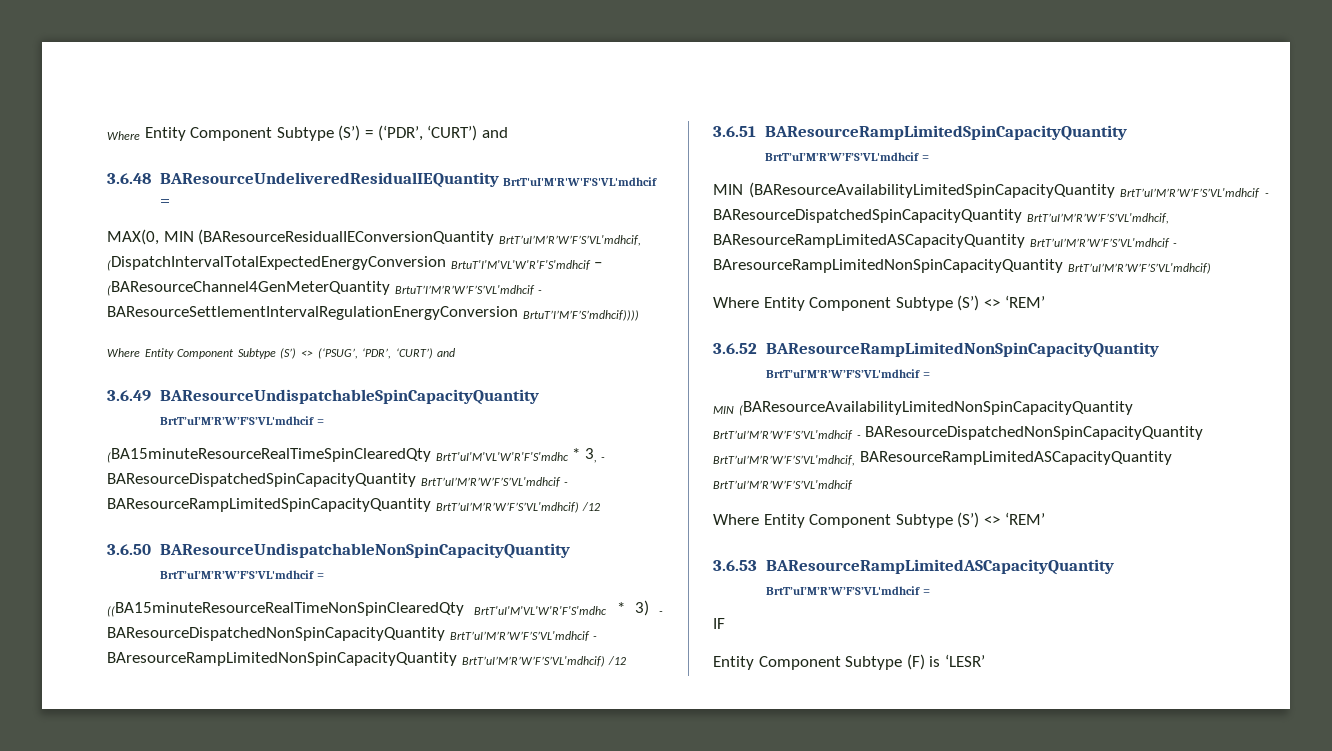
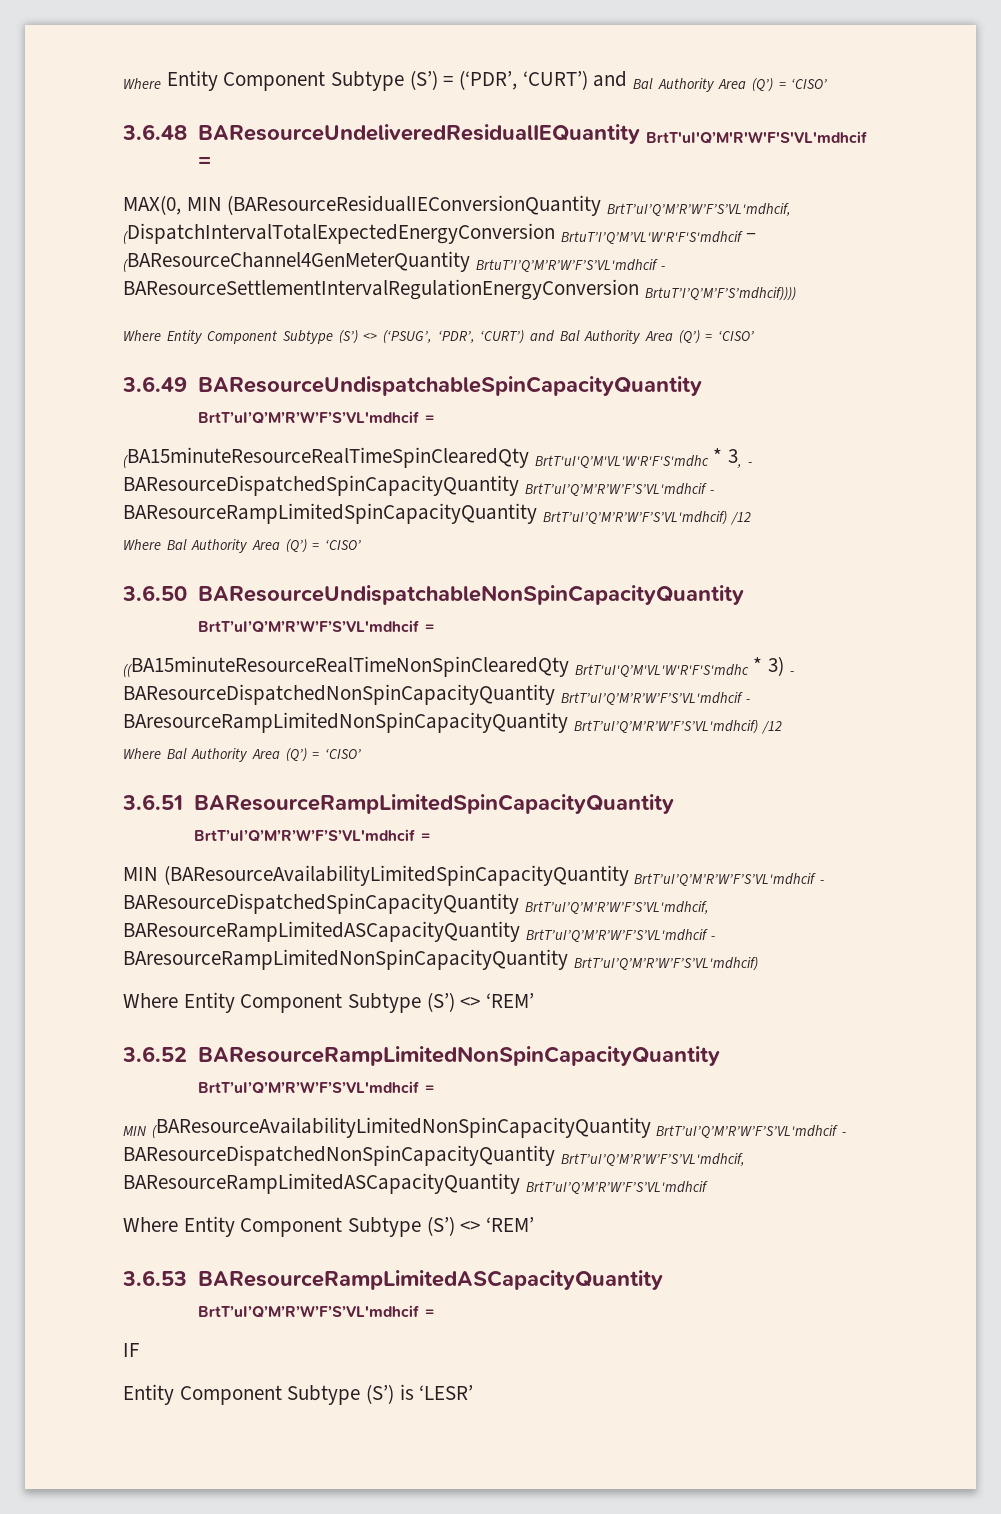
(508, 132) none -> [633,78,828,92] Bal Authority Area (Q’) = ‘CISO’
[503,177,658,186] BrtT'uI'M'R'W'F'S'VL'mdhcif -> [645,131,867,144] BrtT'uI'Q’M'R'W'F'S'VL'mdhcif
[498,235,641,246] [107,256,591,271] BrtT’uI’M’R’W’F’S’VL'mdhcif, (DispatchIntervalTotalExpectedEnergyConversion BrtuT'I'M'VL'W'R'F'S'mdhcif -> [607,203,792,216] [123,223,743,245] BrtT’uI’Q’M’R’W’F’S’VL'mdhcif, (DispatchIntervalTotalExpectedEnergyConversion BrtuT’I’Q’M’VL'W'R'F'S'mdhcif
[394,285,535,295] BrtuT’I’M’R’W’F’S’VL'mdhcif -> [475,259,658,272] BrtuT’I’Q’M’R’W’F’S’VL'mdhcif
[522,310,639,321] BrtuT’I’M’F’S’mdhcif)))) -> [644,287,796,301] BrtuT’I’Q’M’F’S’mdhcif))))
(456, 352) none -> [559,330,755,344] Bal Authority Area (Q’) = ‘CISO’
[159,416,314,425] BrtT’uI’M’R’W’F’S’VL'mdhcif -> [197,411,419,424] BrtT’uI’Q’M’R’W’F’S’VL'mdhcif
[435,452,568,461] BrtT'uI'M'VL'W'R'F'S'mdhc -> [534,455,709,468] BrtT'uI'Q’M'VL'W'R'F'S'mdhc
[420,477,561,487] BrtT’uI’M’R’W’F’S’VL'mdhcif -> [524,483,707,496] BrtT’uI’Q’M’R’W’F’S’VL'mdhcif
[435,502,601,513] BrtT’uI’M’R’W’F’S’VL'mdhcif) /12 -> [542,511,752,525] [123,539,362,553] BrtT’uI’Q’M’R’W’F’S’VL'mdhcif) /12 // Where Bal Authority Area (Q’) = ‘CISO’
[159,570,314,579] BrtT’uI’M’R’W’F’S’VL'mdhcif -> [197,620,419,633] BrtT’uI’Q’M’R’W’F’S’VL'mdhcif
[474,606,607,615] BrtT'uI'M'VL'W'R'F'S'mdhc -> [574,664,749,677] BrtT'uI'Q’M'VL'W'R'F'S'mdhc
[449,631,598,641] [107,652,627,667] BrtT’uI’M’R’W’F’S’VL'mdhcif - BAresourceRampLimitedNonSpinCapacityQuantity BrtT’uI’M’R’W’F’S’VL'mdhcif) /12 -> [560,692,751,705] [123,712,783,734] [123,748,362,762] BrtT’uI’Q’M’R’W’F’S’VL'mdhcif - BAresourceRampLimitedNonSpinCapacityQuantity BrtT’uI’Q’M’R’W’F’S’VL'mdhcif) /12 // Where Bal Authority Area (Q’) = ‘CISO’
[764,152,919,161] BrtT’uI’M’R’W’F’S’VL'mdhcif -> [193,829,415,842] BrtT’uI’Q’M’R’W’F’S’VL'mdhcif
[1120,188,1269,198] [713,209,1169,224] [713,234,1178,248] [713,259,1211,274] BrtT’uI’M’R’W’F’S’VL'mdhcif - BAResourceDispatchedSpinCapacityQuantity BrtT’uI’M’R’W’F’S’VL'mdhcif, BAResourceRampLimitedASCapacityQuantity BrtT’uI’M’R’W’F’S’VL'mdhcif - BAresourceRampLimitedNonSpinCapacityQuantity BrtT’uI’M’R’W’F’S’VL'mdhcif) -> [634,873,825,886] [123,893,709,914] [123,921,716,942] [123,949,758,971] BrtT’uI’Q’M’R’W’F’S’VL'mdhcif - BAResourceDispatchedSpinCapacityQuantity BrtT’uI’Q’M’R’W’F’S’VL'mdhcif, BAResourceRampLimitedASCapacityQuantity BrtT’uI’Q’M’R’W’F’S’VL'mdhcif - BAresourceRampLimitedNonSpinCapacityQuantity BrtT’uI’Q’M’R’W’F’S’VL'mdhcif)
[765,369,920,378] BrtT’uI’M’R’W’F’S’VL'mdhcif -> [197,1081,419,1094] BrtT’uI’Q’M’R’W’F’S’VL'mdhcif
[713,426,1204,440] [713,451,1172,466] [713,480,853,490] BrtT’uI’M’R’W’F’S’VL'mdhcif - BAResourceDispatchedNonSpinCapacityQuantity BrtT’uI’M’R’W’F’S’VL'mdhcif, BAResourceRampLimitedASCapacityQuantity BrtT’uI’M’R’W’F’S’VL'mdhcif -> [656,1125,847,1138] [123,1145,745,1166] [123,1173,708,1194] BrtT’uI’Q’M’R’W’F’S’VL'mdhcif - BAResourceDispatchedNonSpinCapacityQuantity BrtT’uI’Q’M’R’W’F’S’VL'mdhcif, BAResourceRampLimitedASCapacityQuantity BrtT’uI’Q’M’R’W’F’S’VL'mdhcif
[765,586,920,595] BrtT’uI’M’R’W’F’S’VL'mdhcif -> [197,1305,419,1318] BrtT’uI’Q’M’R’W’F’S’VL'mdhcif
[906,654,925,670] (F) -> [366,1384,395,1404] (S’)

